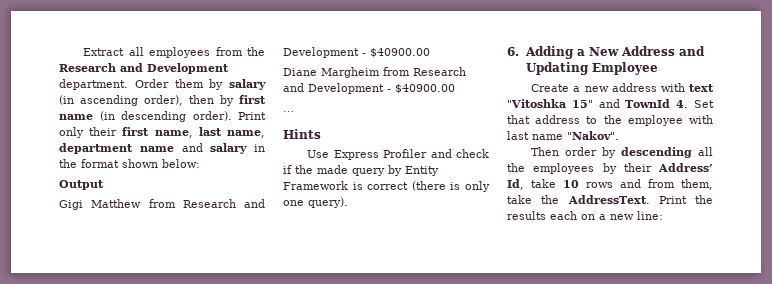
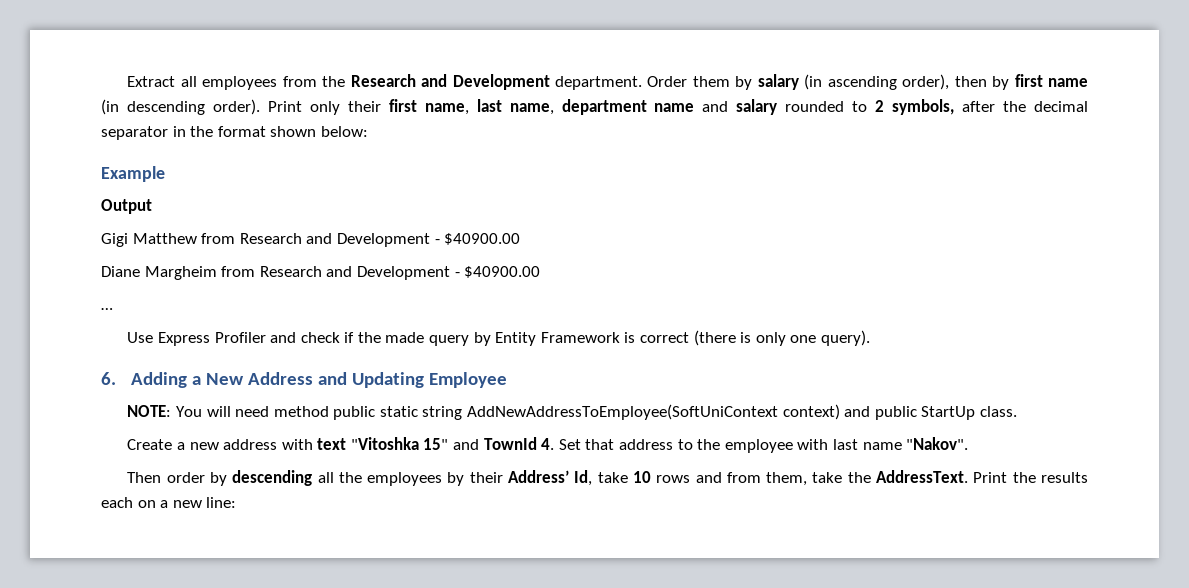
(248, 148) none -> [785,99,1089,115] [101,126,168,140] rounded to 2 symbols, after the decimal separator
(200, 163) none -> [101,166,165,182] // Example
[283,129,321,139] // Hints -> (113, 309) none
(658, 68) none -> [127,404,1017,420] // NOTE: You will need method public static string AddNewAddressToEmployee(SoftUniContext context) and public StartUp class.

